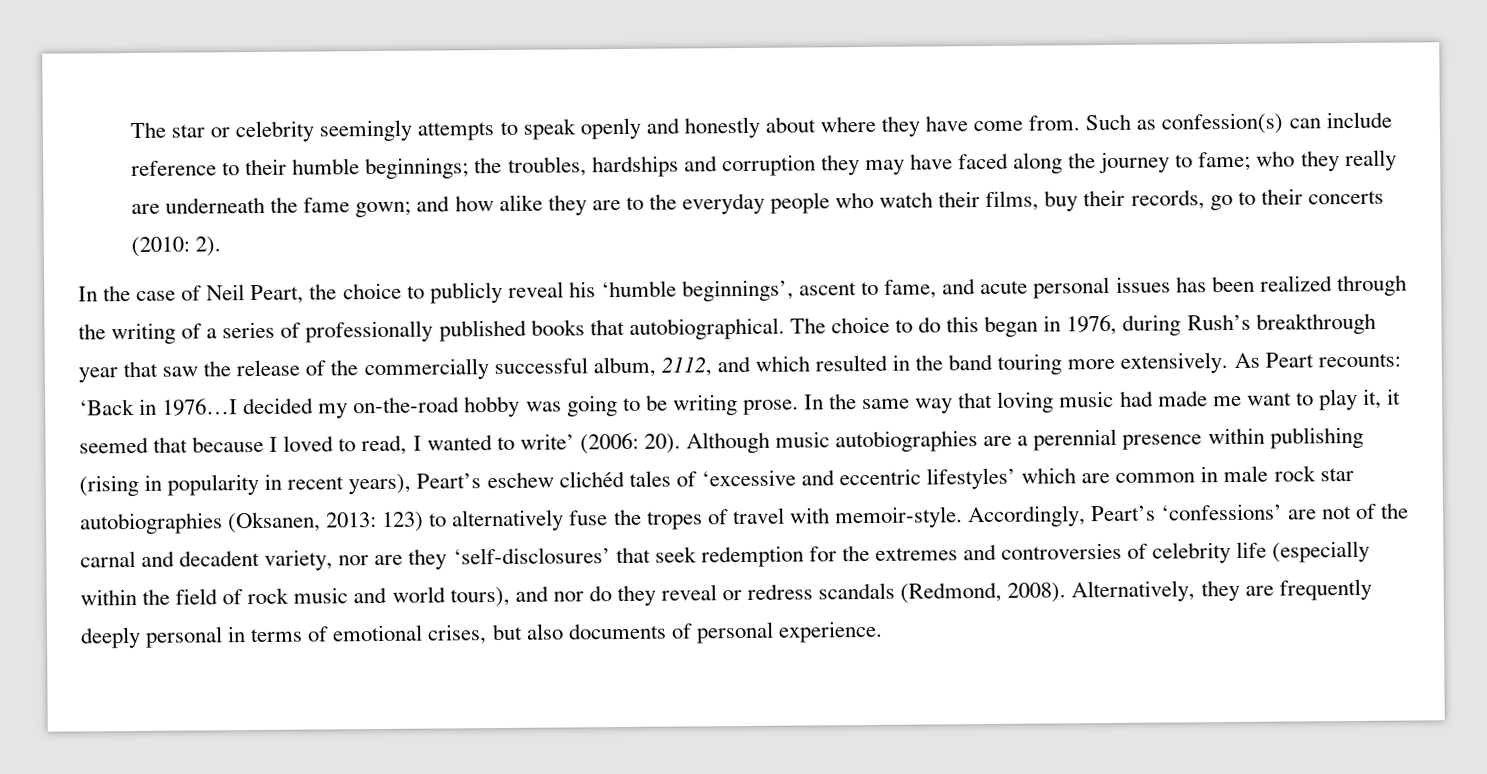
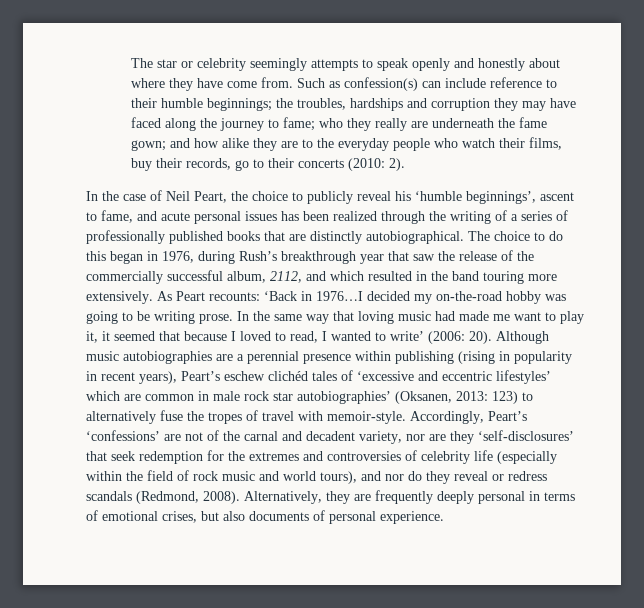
(625, 327) none -> [289,231,362,244] are distinctly
[80,512,223,535] autobiographies -> [297,391,391,404] autobiographies’

